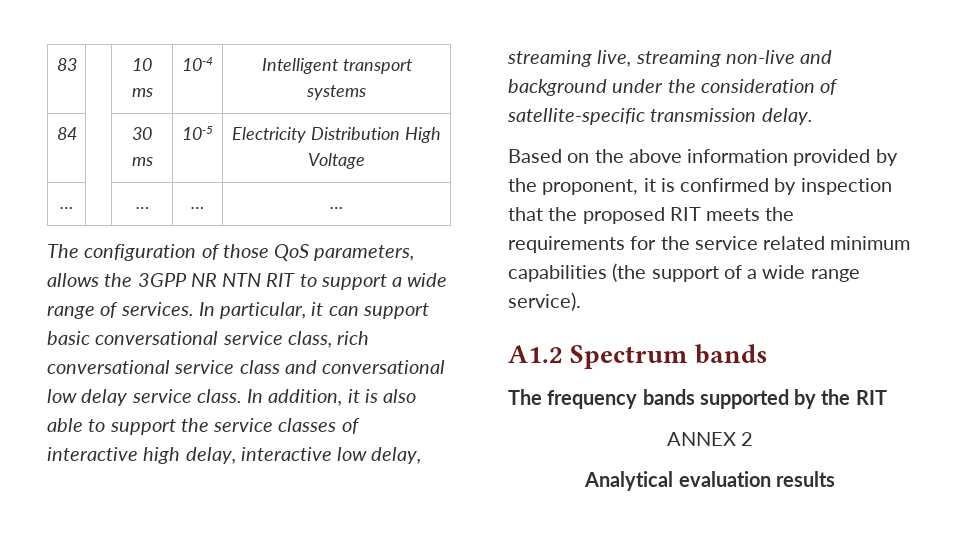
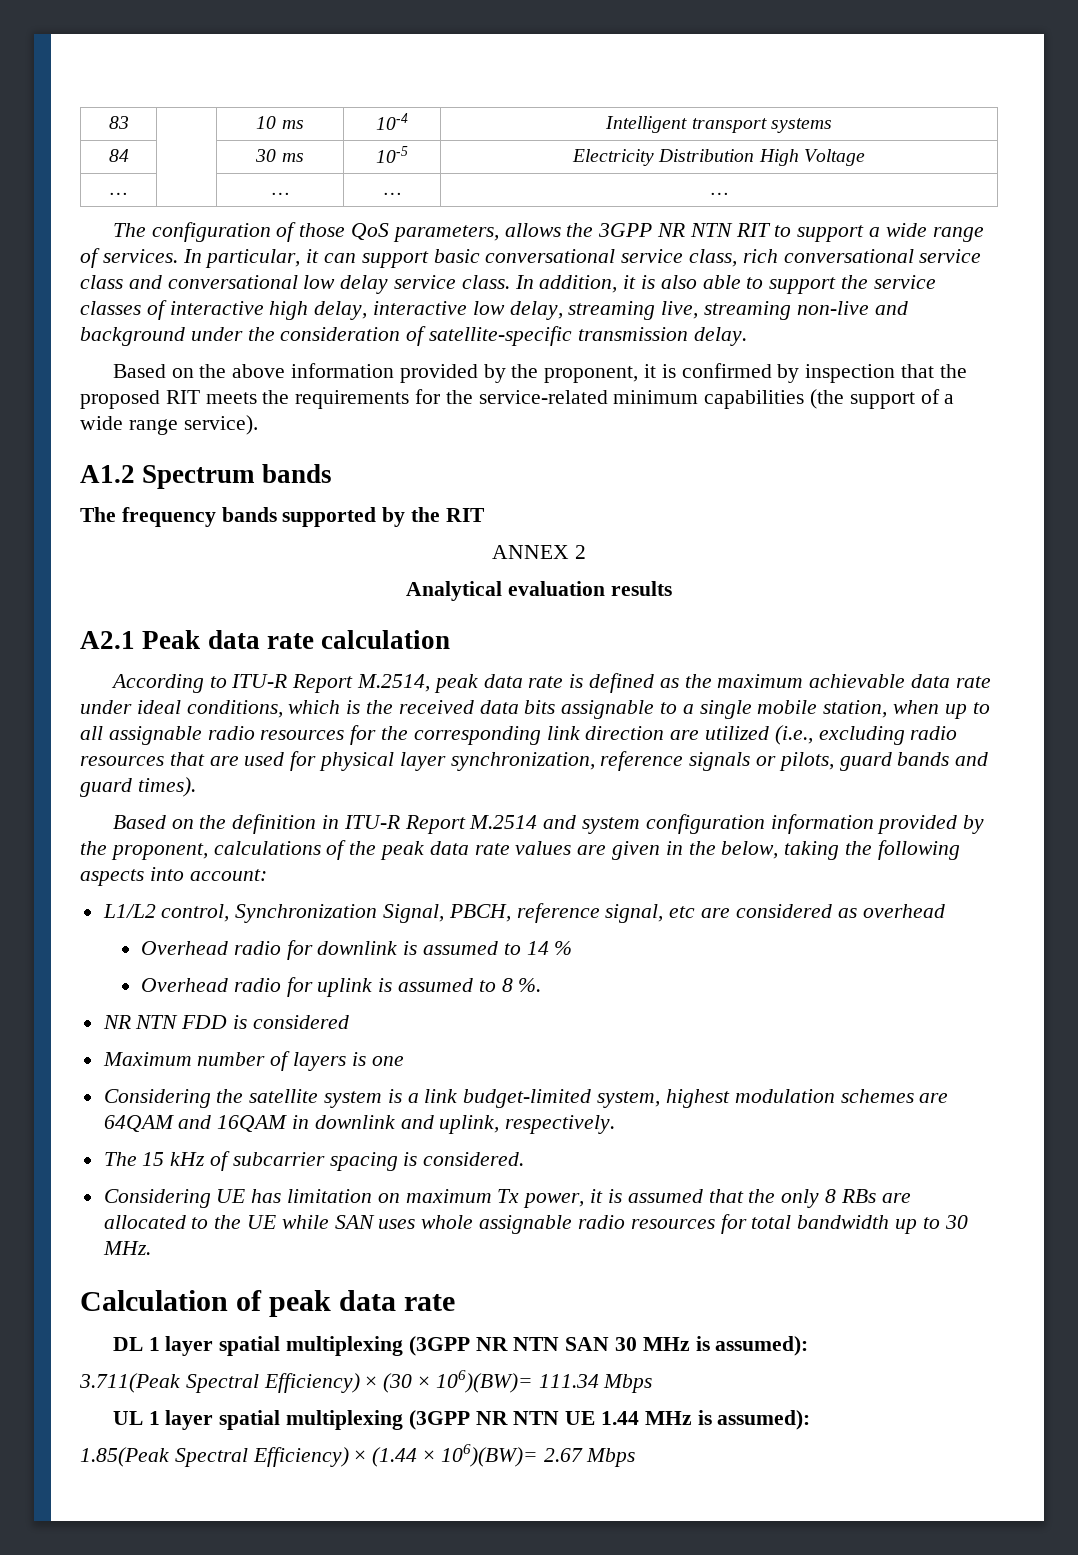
[694,236,826,250] service related -> [478,390,608,404] service-related
(835, 479) none -> [80,630,451,649] [110,673,991,693] [80,700,990,719] [80,725,958,745] [80,751,989,771] [80,777,196,797] [112,814,985,834] [80,840,960,860] [80,867,267,886] [102,903,945,923] [140,940,573,960] [140,977,542,997] [102,1015,349,1029] [102,1051,404,1071] [103,1089,949,1108] [103,1115,616,1134] [103,1151,525,1171] [103,1189,911,1208] [103,1214,968,1234] [102,1241,151,1255] [80,1290,456,1317] [112,1336,809,1356] [79,1370,653,1393] [112,1410,811,1430] [80,1444,636,1467] // A2.1 Peak data rate calculation // According to ITU-R Report M.2514, peak data rate is defined as the maximum achievable data rate under ideal conditions, which is the received data bits assignable to a single mobile station, when up to all assignable radio resources for the corresponding link direction are utilized (i.e., excluding radio resources that are used for physical layer synchronization, reference signals or pilots, guard bands and guard times). // Based on the definition in ITU-R Report M.2514 and system configuration information provided by the proponent, calculations of the peak data rate values are given in the below, taking the following aspects into account: // L1/L2 control, Synchronization Signal, PBCH, reference signal, etc are considered as overhead // Overhead radio for downlink is assumed to 14 % // Overhead radio for uplink is assumed to 8 %. // NR NTN FDD is considered // Maximum number of layers is one // Considering the satellite system is a link budget-limited system, highest modulation schemes are 64QAM and 16QAM in downlink and uplink, respectively. // The 15 kHz of subcarrier spacing is considered. // Considering UE has limitation on maximum Tx power, it is assumed that the only 8 RBs are allocated to the UE while SAN uses whole assignable radio resources for total bandwidth up to 30 MHz. // Calculation of peak data rate // DL 1 layer spatial multiplexing (3GPP NR NTN SAN 30 MHz is assumed): // 3.711(Peak Spectral Efficiency) × (30 × 106)(BW)= 111.34 Mbps // UL 1 layer spatial multiplexing (3GPP NR NTN UE 1.44 MHz is assumed): // 1.85(Peak Spectral Efficiency) × (1.44 × 106)(BW)= 2.67 Mbps

